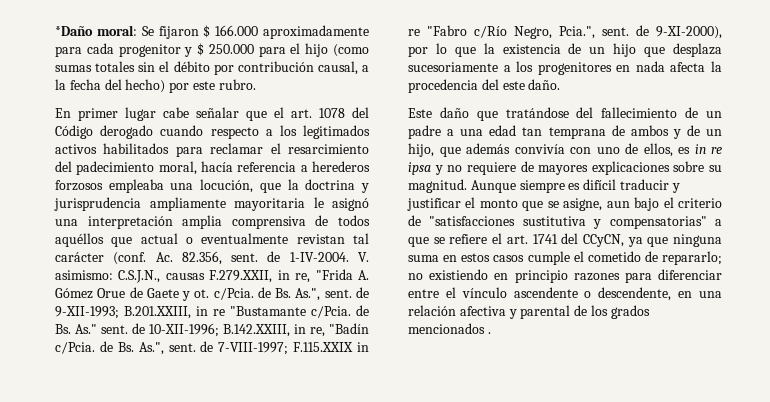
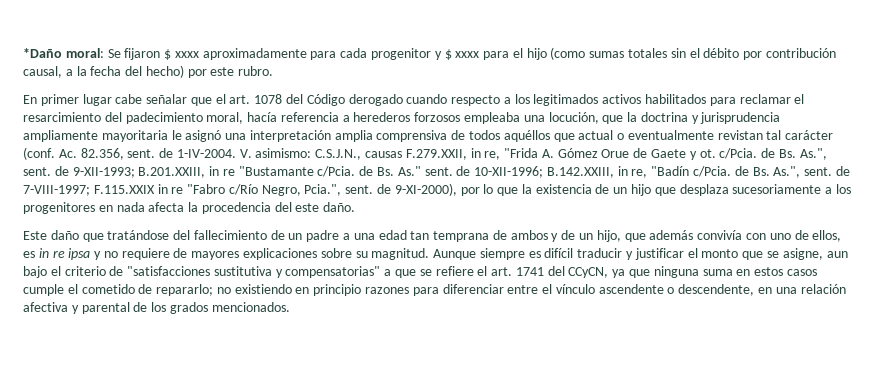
[215,25,259,36] 166.000 -> [174,51,199,58] xxxx
[208,44,254,54] 250.000 -> [455,51,480,58] xxxx
[408,323,491,334] mencionados . -> [211,302,290,312] mencionados.

